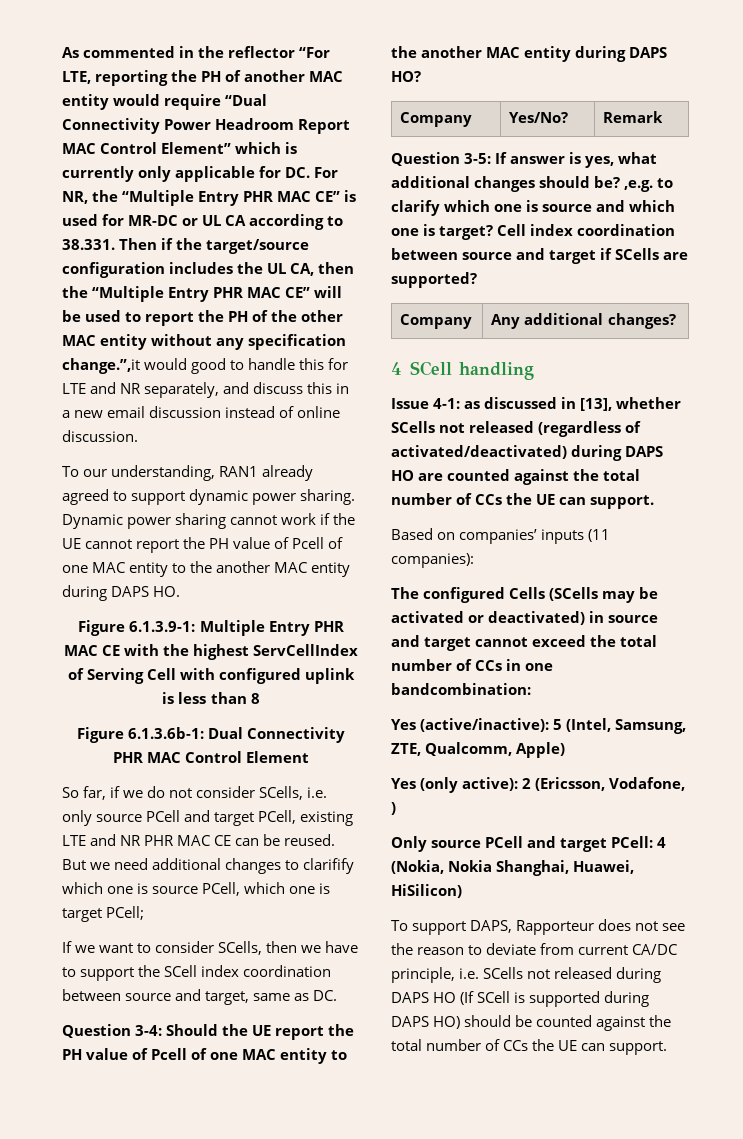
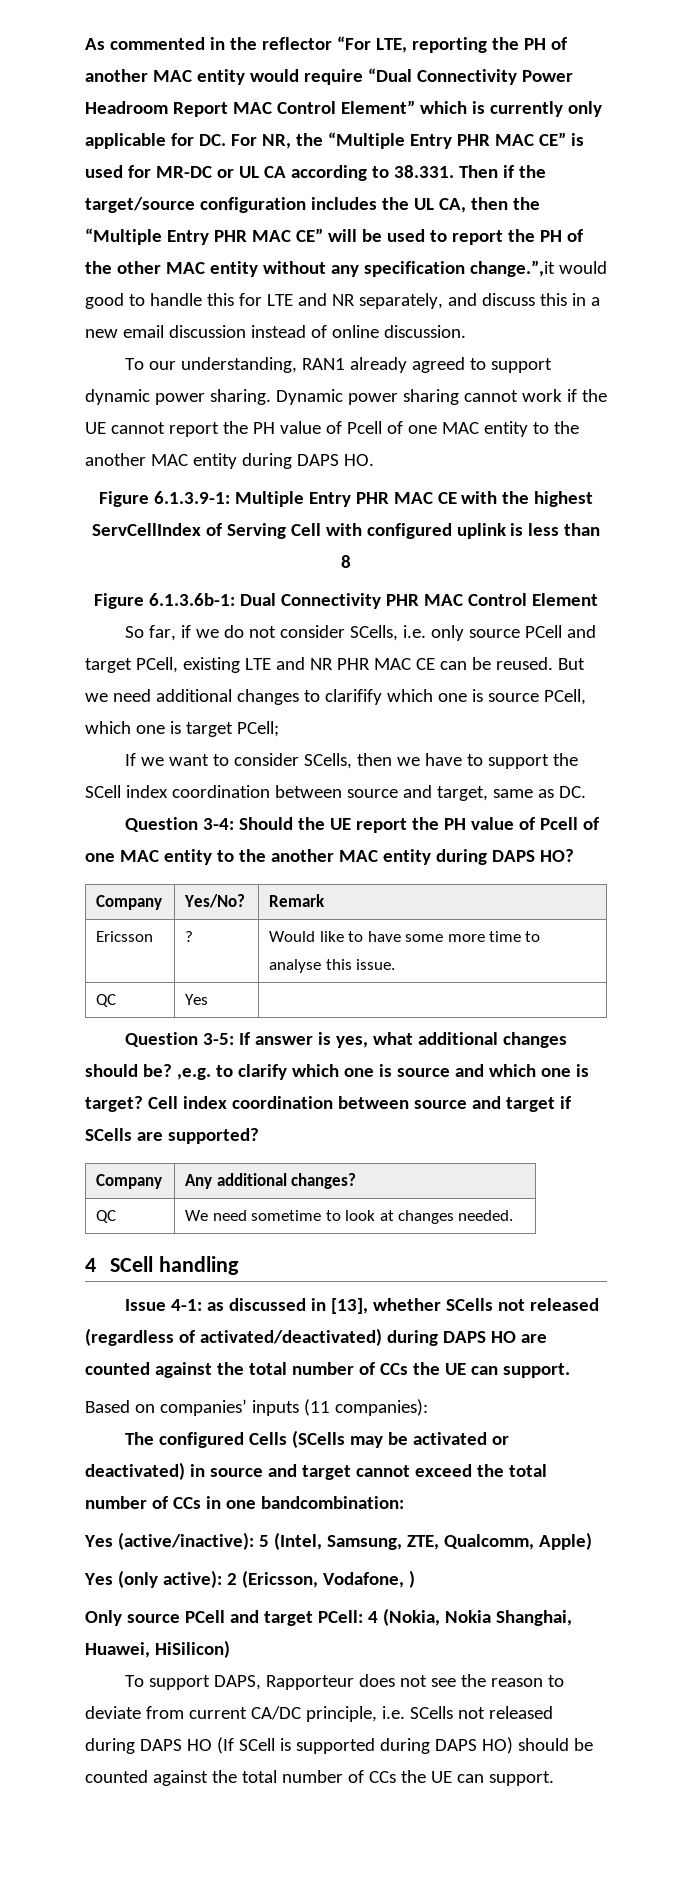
(664, 117) none -> [96,931,154,942] [185,931,194,942] [269,931,541,942] [269,959,396,973] [96,994,117,1007] [185,994,209,1005] // Ericsson | ? | Would like to have some more time to analyse this issue. // QC | Yes |
(676, 321) none -> [96,1210,117,1223] [185,1210,514,1224] // QC | We need sometime to look at changes needed.

